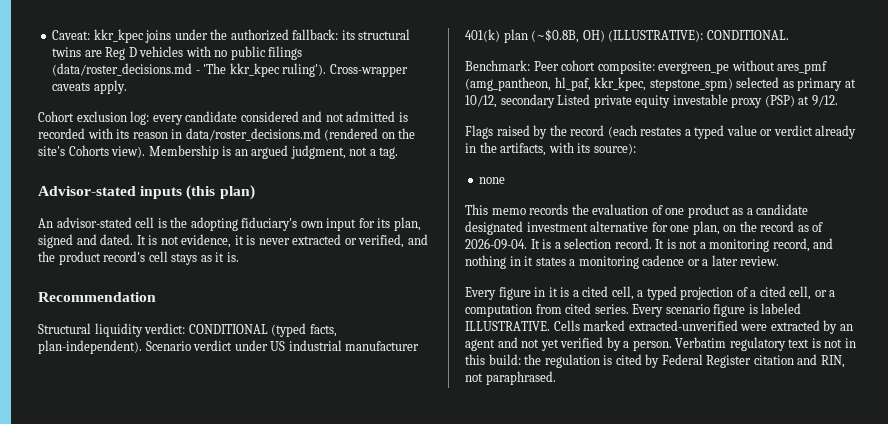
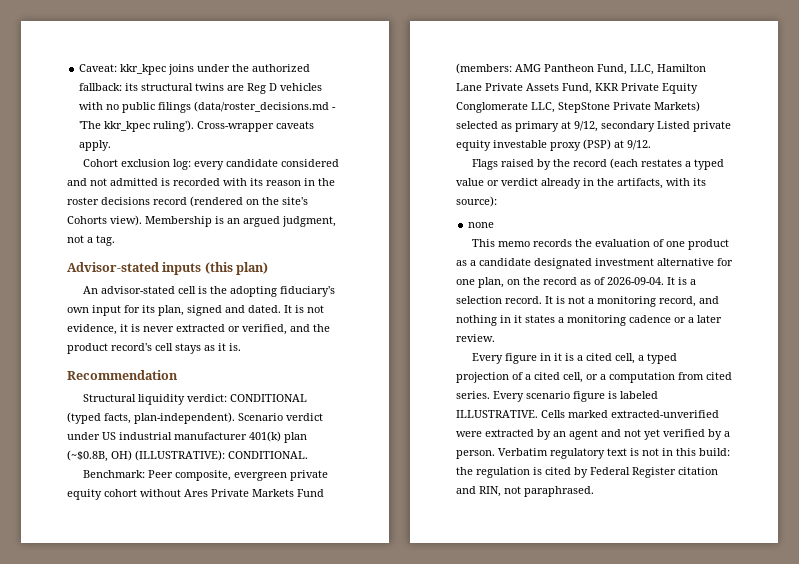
[185,128,321,141] data/roster_decisions.md -> [318,178,335,186] [67,197,187,205] the roster decisions record
[561,60,828,74] [465,77,733,91] cohort composite: evergreen_pe without ares_pmf (amg_pantheon, hl_paf, kkr_kpec, stepstone_spm) -> [175,470,329,481] [67,489,324,500] [456,63,706,75] [456,83,698,94] [456,101,700,113] composite, evergreen private equity cohort without Ares Private Markets Fund (members: AMG Pantheon Fund, LLC, Hamilton Lane Private Assets Fund, KKR Private Equity Conglomerate LLC, StepStone Private Markets)
[465,95,497,108] 10/12, -> [574,121,598,132] 9/12,

